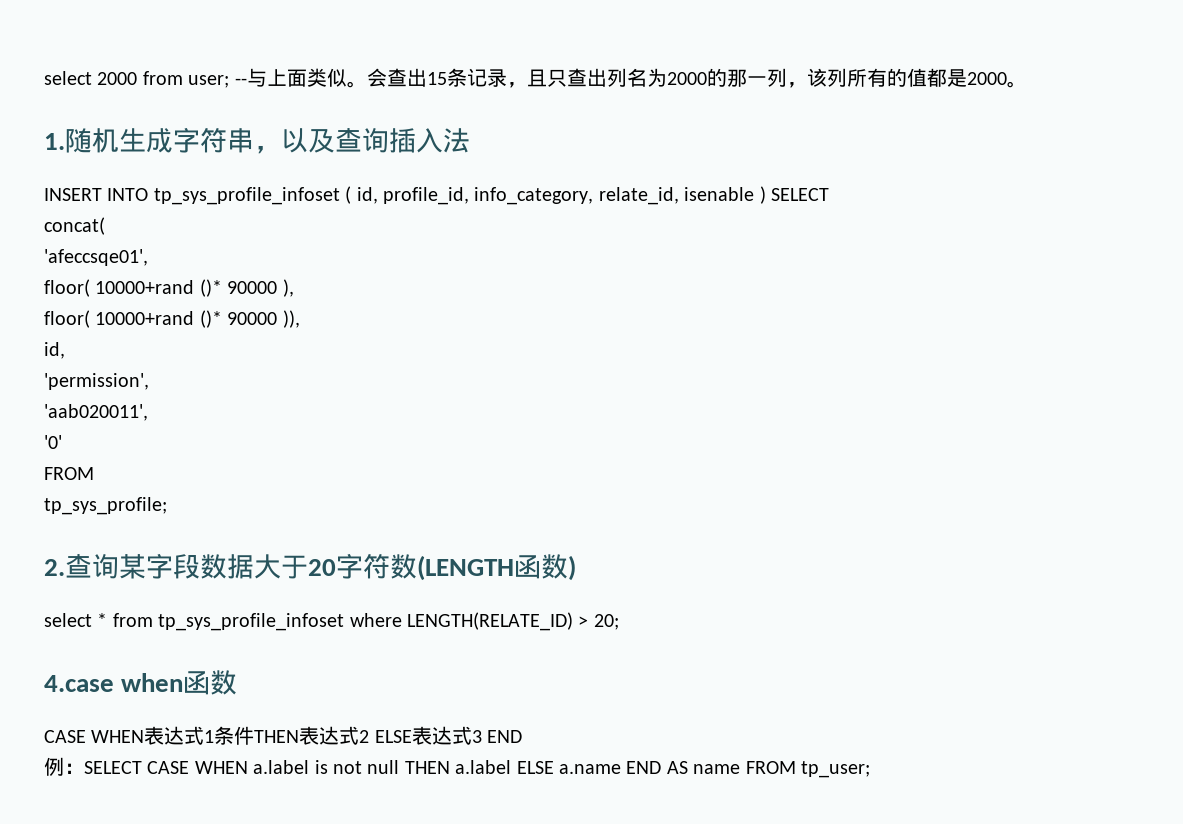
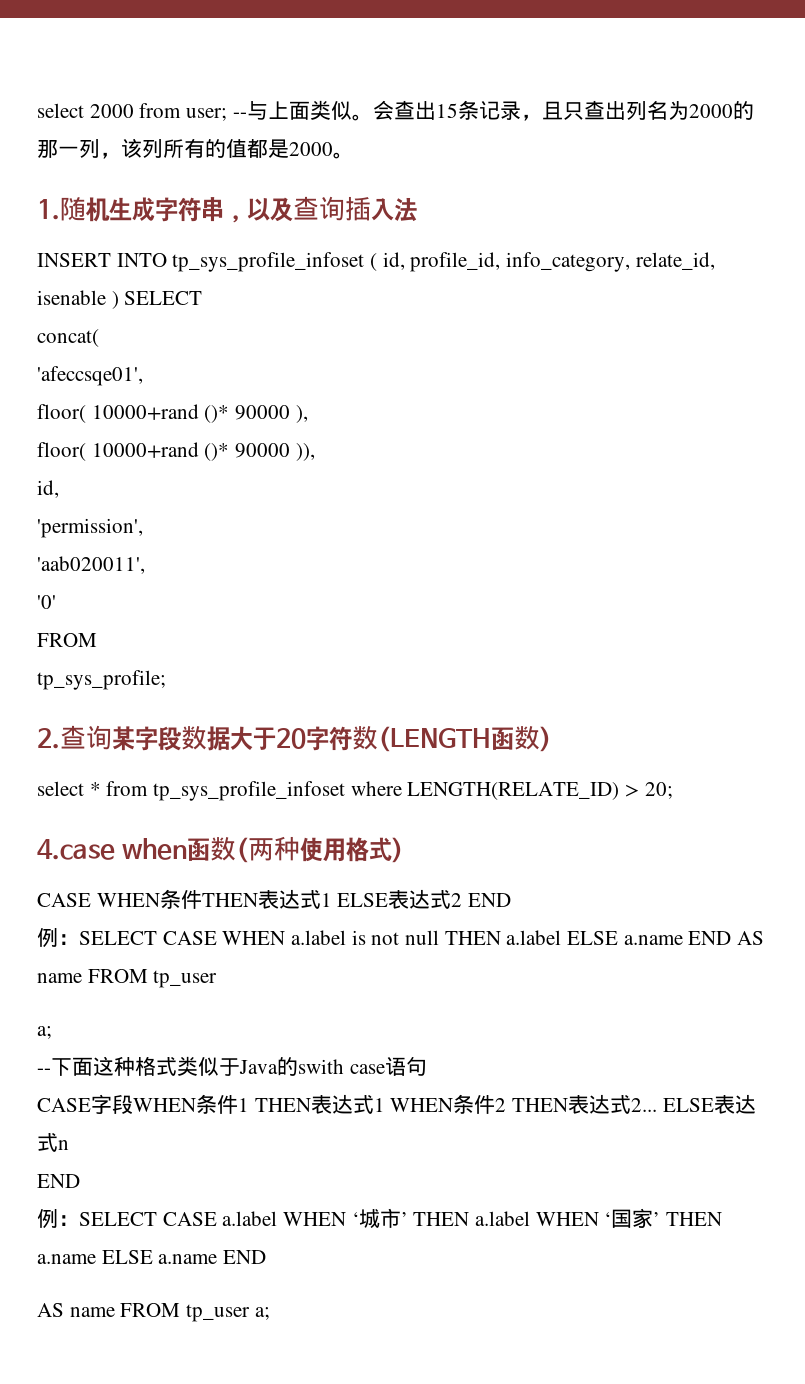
[44,726,215,745] // CASE WHEN表达式1 -> [236,836,405,863] [37,893,160,907] (两种使用格式) // CASE WHEN
[359,726,482,745] 2 ELSE表达式3 -> [320,889,463,909] 1 ELSE表达式2
[800,761,870,778] tp_user; -> [153,970,218,988] [37,1026,52,1039] [37,1056,427,1076] [37,1094,756,1114] [37,1133,69,1152] [37,1174,80,1188] [37,1208,723,1229] [37,1250,267,1264] [37,1303,270,1322] tp_user // a; // --下面这种格式类似于Java的swith case语句 // CASE字段WHEN条件1 THEN表达式1 WHEN条件2 THEN表达式2... ELSE表达式n // END // 例：SELECT CASE a.label WHEN ‘城市’ THEN a.label WHEN ‘国家’ THEN a.name ELSE a.name END // AS name FROM tp_user a;

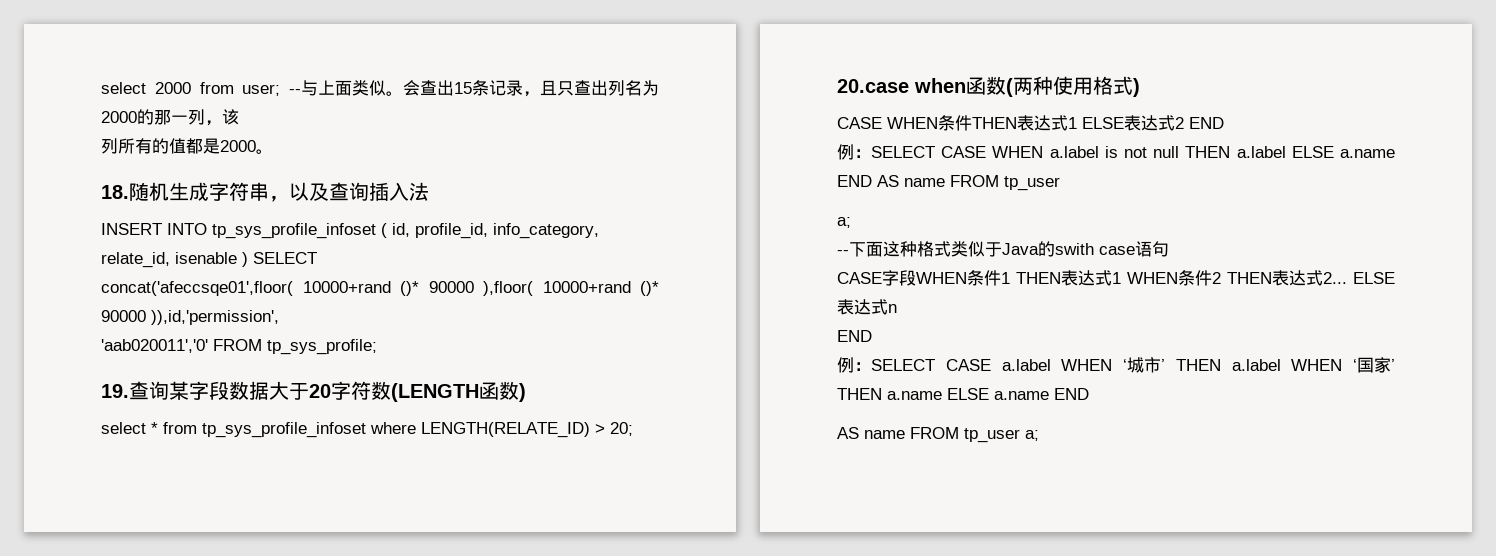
(142, 148) none -> (239, 117) //
[37,199,60,220] 1. -> [101,185,129,199] 18.
[37,329,99,347] [37,366,143,386] [37,404,308,423] [37,442,315,461] [37,480,59,498] [37,518,143,538] [37,556,145,574] [37,595,56,609] [37,633,97,647] concat( // 'afeccsqe01', // floor( 10000+rand ()* 90000 ), // floor( 10000+rand ()* 90000 )), // id, // 'permission', // 'aab020011', // '0' // FROM // -> [101,281,659,296] [101,310,279,325] [101,339,262,353] concat('afeccsqe01',floor( 10000+rand ()* 90000 ),floor( 10000+rand ()* 90000 )),id,'permission', // 'aab020011','0' FROM
[37,728,60,749] 2. -> [101,384,129,398] 19.
[37,839,115,860] 4.case -> [837,79,909,93] 20.case

